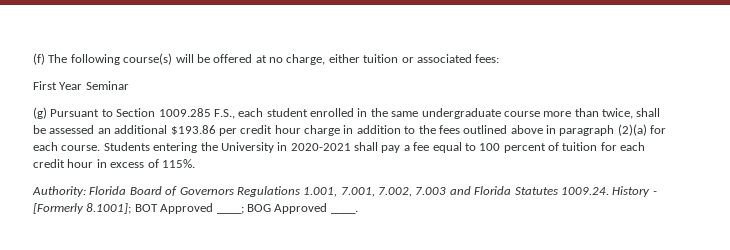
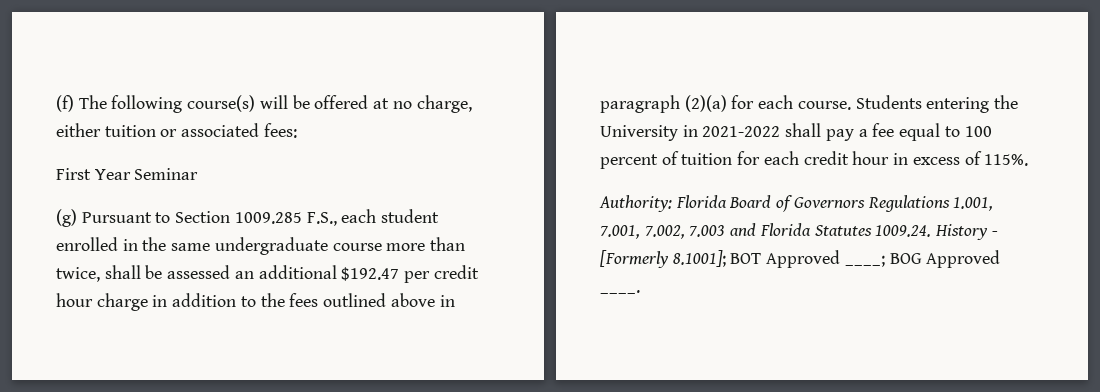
[170,125,216,135] $193.86 -> [341,267,400,281] $192.47
[290,143,351,151] 2020-2021 -> [702,126,781,137] 2021-2022

